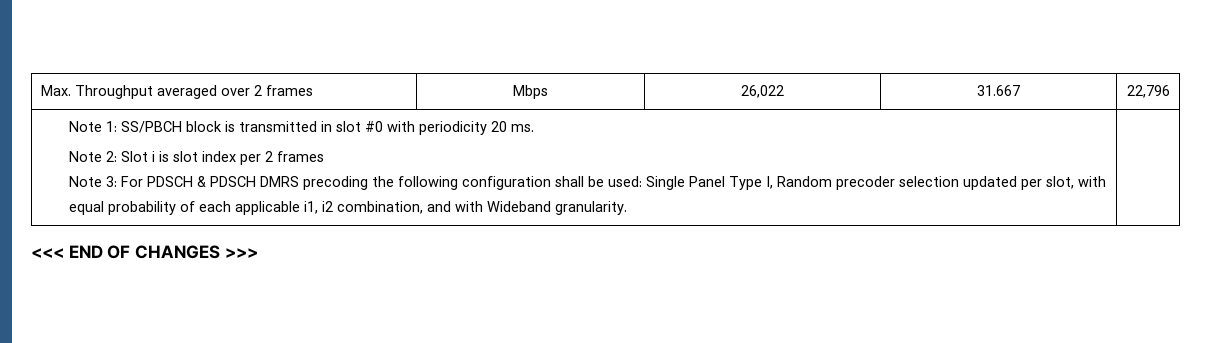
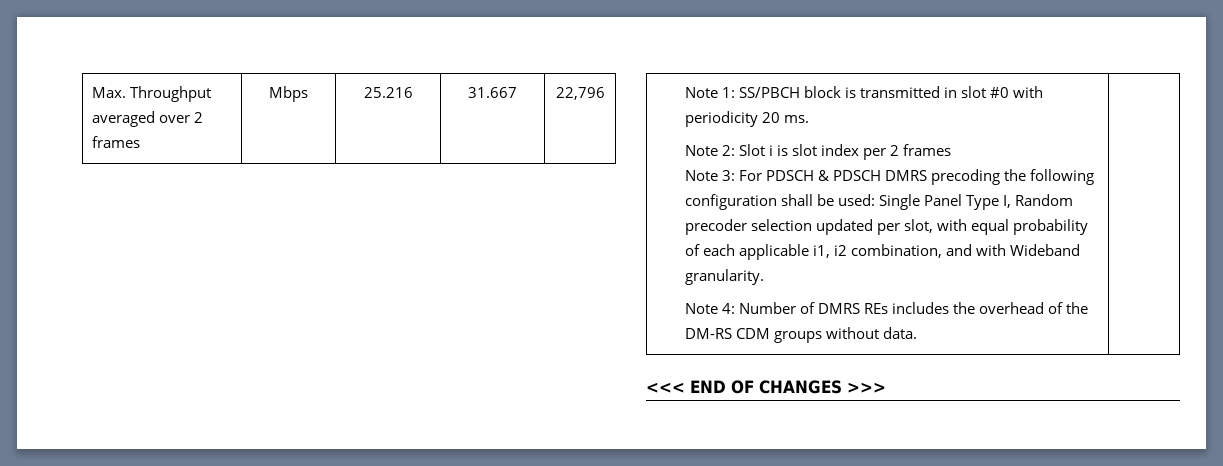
[741,85,784,98] 26,022 -> [363,87,413,98] 25.216
(628, 208) none -> [684,302,1088,314] [684,327,917,343] // Note 4: Number of DMRS REs includes the overhead of the DM-RS CDM groups without data.

